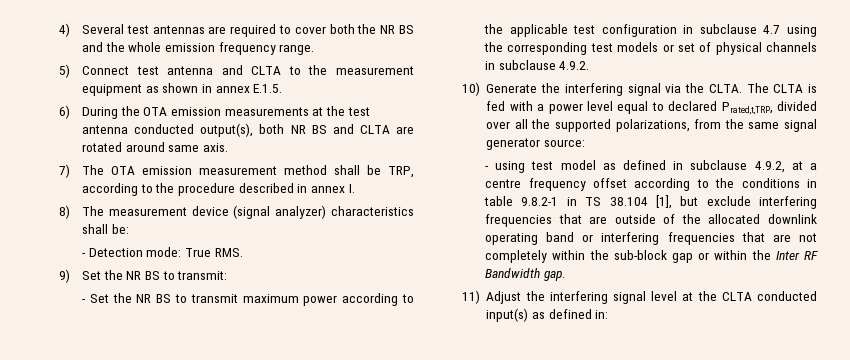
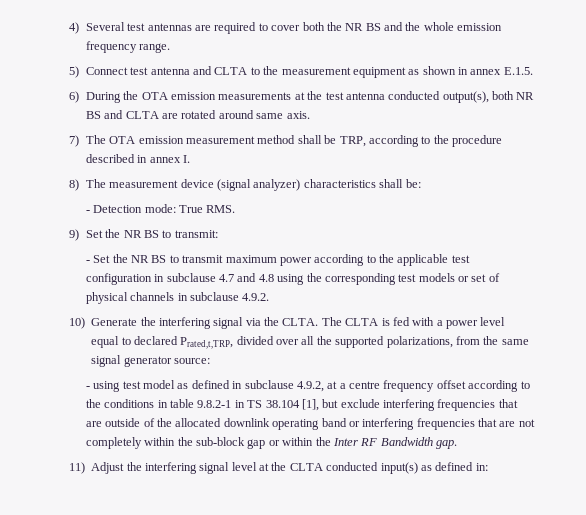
(781, 29) none -> [237,273,274,282] and 4.8

